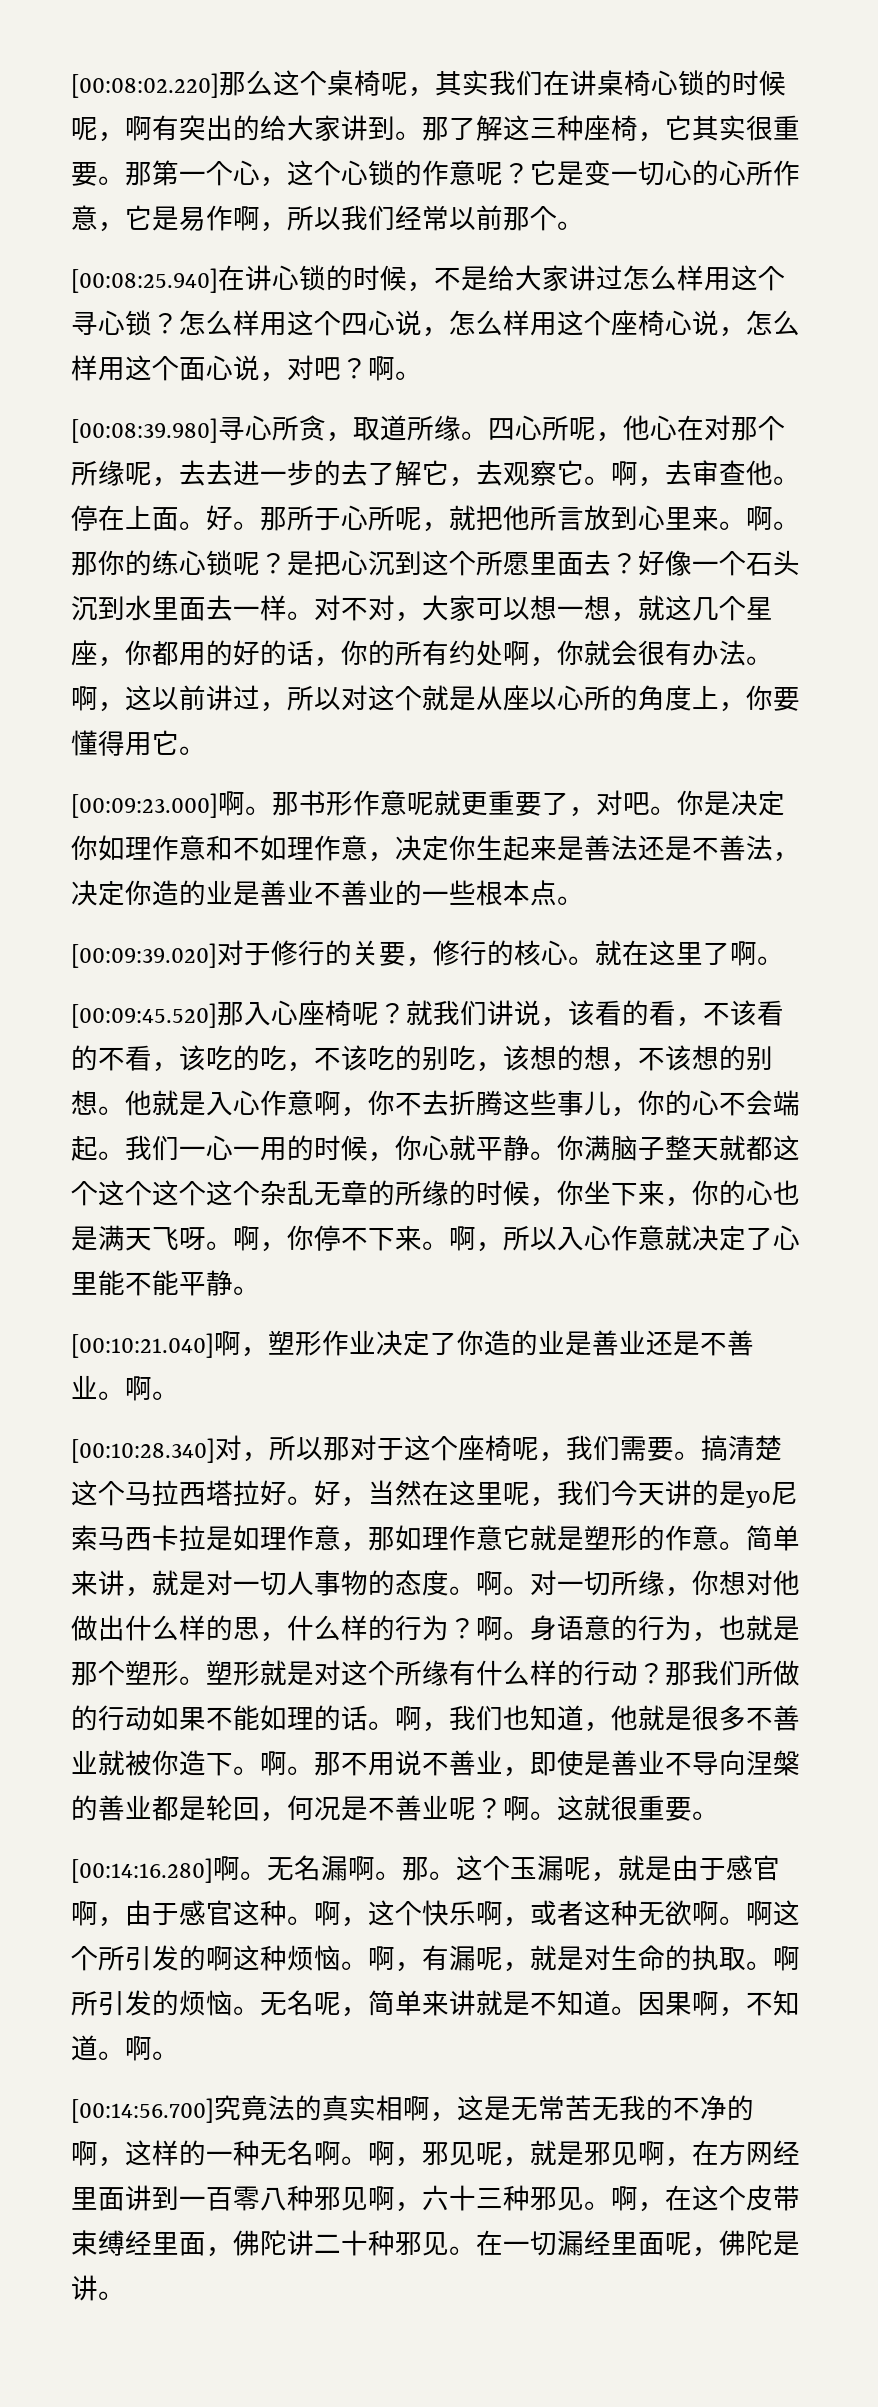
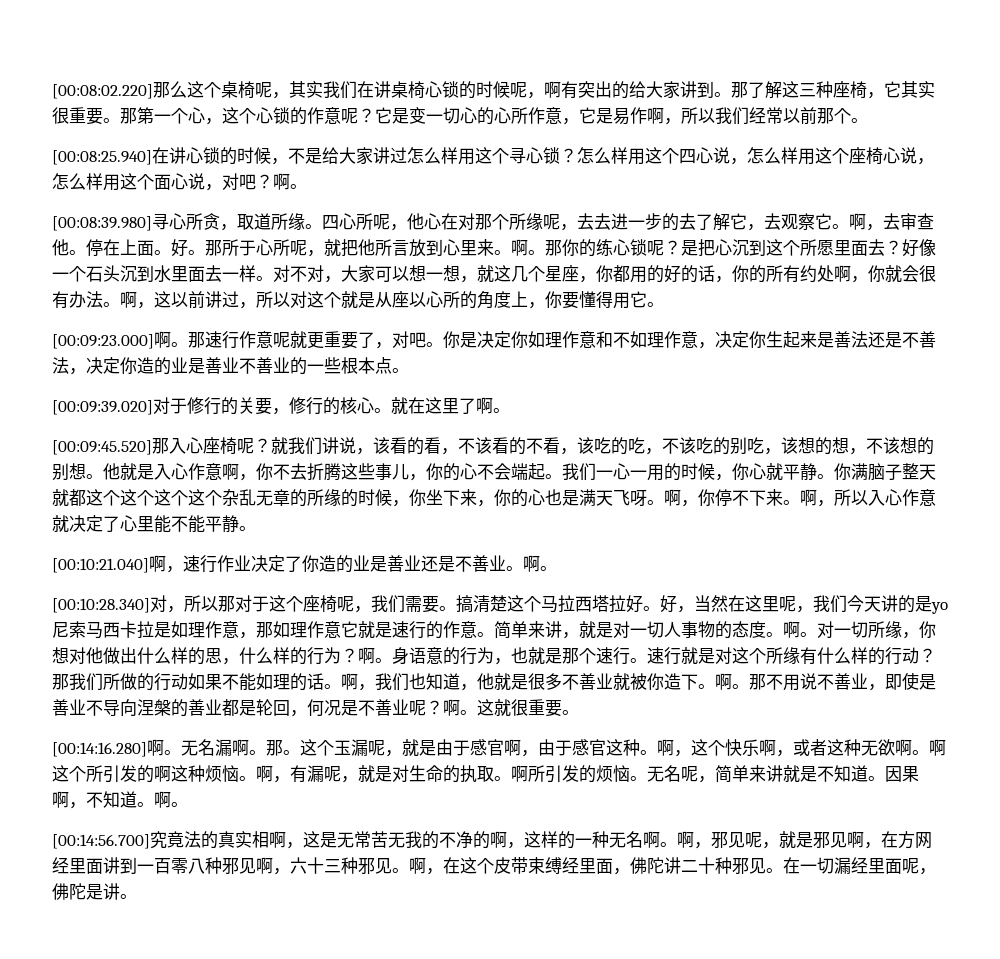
[299,790,353,816] 书形 -> [205,331,239,349] 速行
[268,1330,322,1356] 塑形 -> [183,555,217,573] 速行
[584,1525,638,1551] 塑形 -> [392,621,426,639] 速行
[125,1660,260,1686] 塑形。塑形 -> [596,647,681,665] 速行。速行

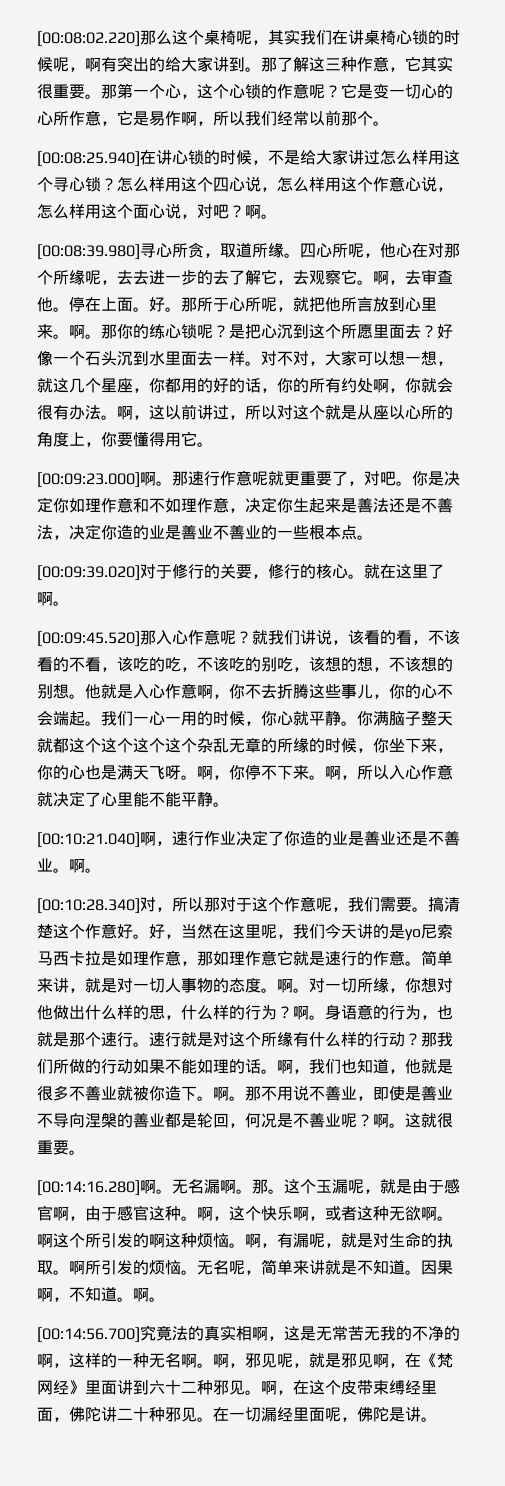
[833,81,867,98] 座椅 -> [357,56,389,72] 作意
[849,147,883,164] 座椅 -> [373,176,405,192] 作意
[203,437,237,454] 座椅 -> [188,629,220,645] 作意
[303,595,337,612] 座椅 -> [284,896,316,912] 作意
[541,595,626,613] 马拉西塔拉 -> [85,923,117,939] 作意
[898,831,932,849] [52,857,341,875] 方网经里面讲到一百零八种邪见啊，六十三 -> [421,1353,453,1368] [37,1380,197,1395] 《梵网经》里面讲到六十二

